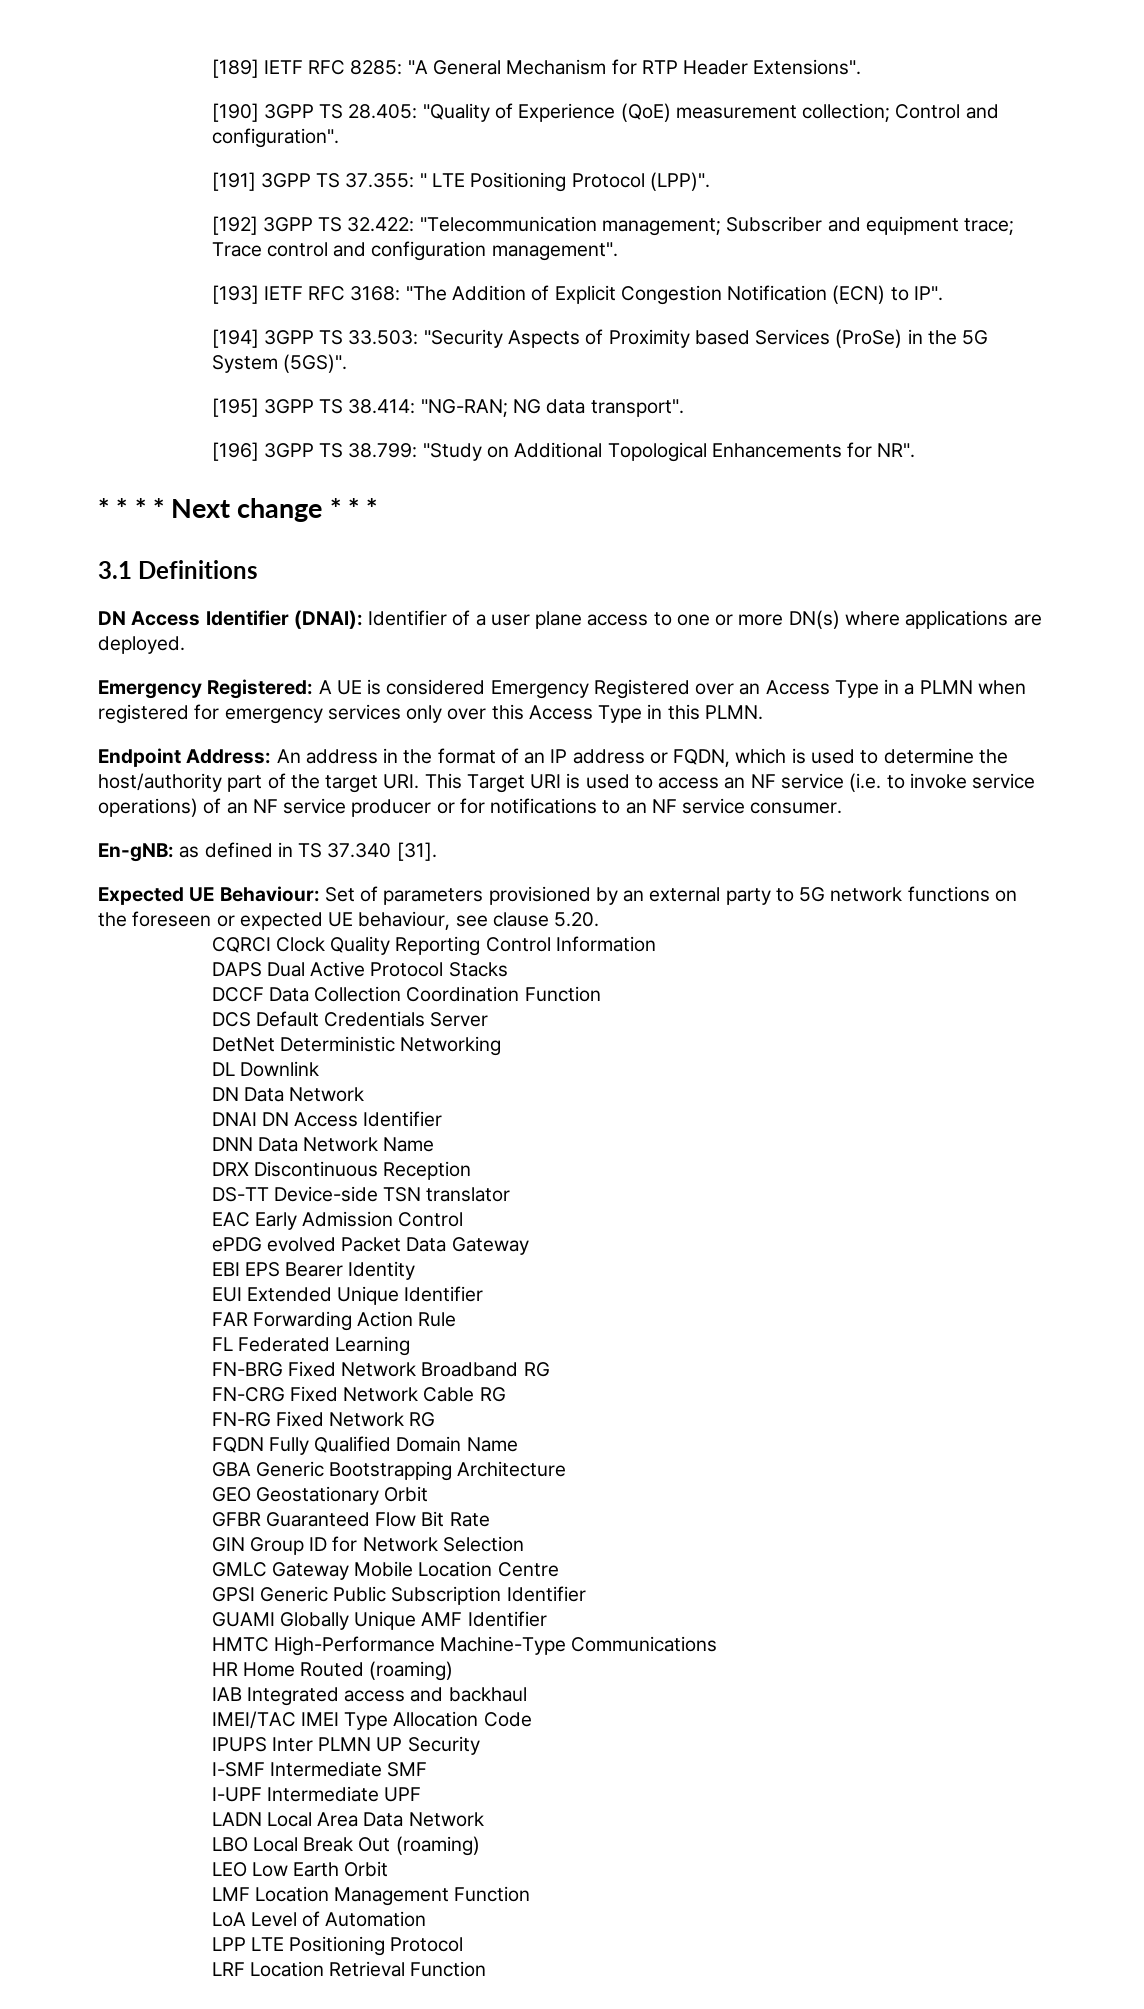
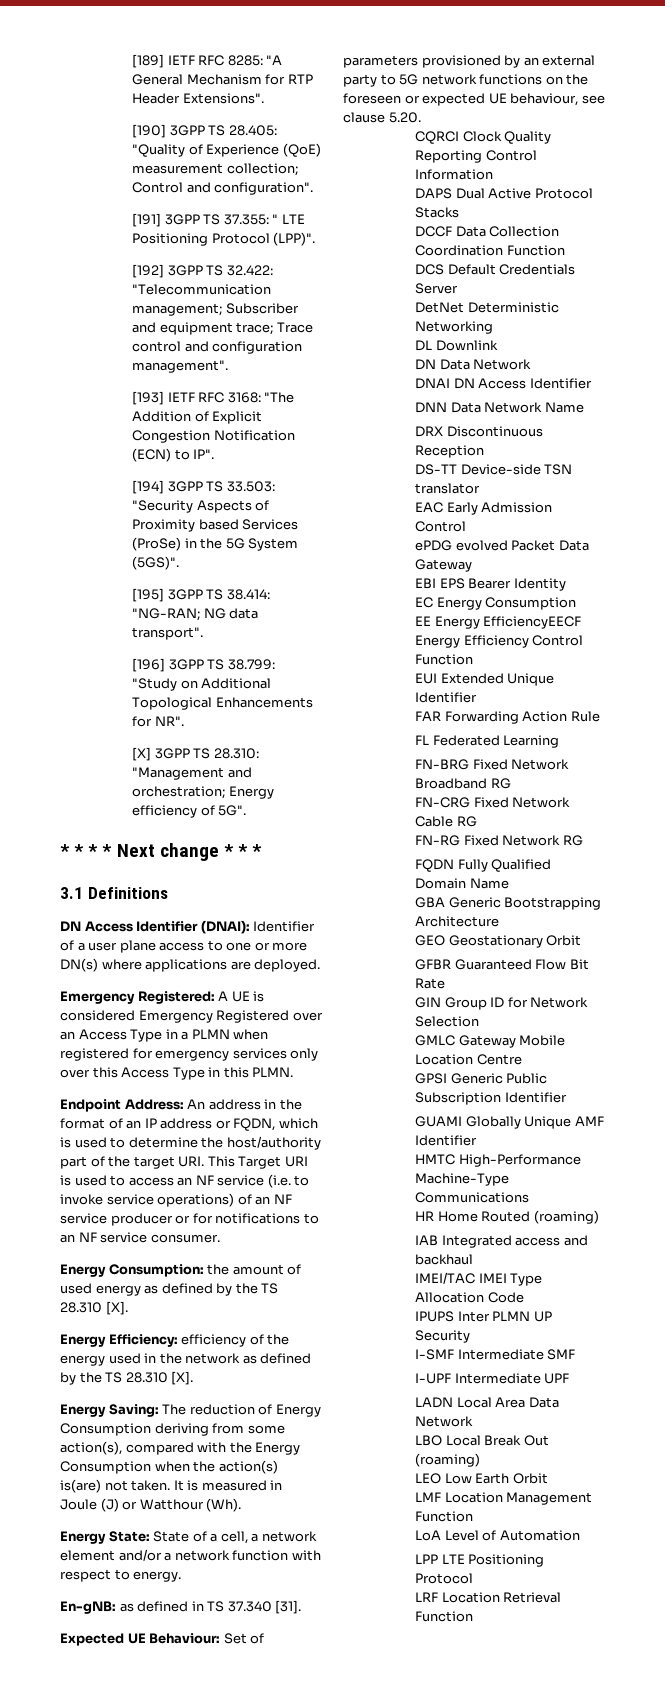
(916, 450) none -> [132,747,259,761] [132,767,252,780] [132,786,274,799] [132,805,247,818] // [X] 3GPP TS 28.310: "Management and orchestration; Energy efficiency of 5G".
(843, 808) none -> [60,1264,302,1277] [60,1283,279,1296] [60,1301,128,1315] [60,1334,290,1347] [60,1353,312,1366] [60,1371,194,1385] [60,1404,321,1417] [60,1423,285,1436] [60,1441,301,1455] [60,1460,278,1474] [60,1479,283,1493] [60,1498,242,1512] [60,1531,317,1544] [60,1549,321,1561] [60,1569,182,1582] // Energy Consumption: the amount of used energy as defined by the TS 28.310 [X]. // Energy Efficiency: efficiency of the energy used in the network as defined by the TS 28.310 [X]. // Energy Saving: The reduction of Energy Consumption deriving from some action(s), compared with the Energy Consumption when the action(s) is(are) not taken. It is measured in Joule (J) or Watthour (Wh). // Energy State: State of a cell, a network element and/or a network function with respect to energy.
(416, 1270) none -> [415,597,577,610] [415,616,582,629] [415,635,584,648] [415,654,474,665] // EC Energy Consumption // EE Energy EfficiencyEECF Energy Efficiency Control Function

